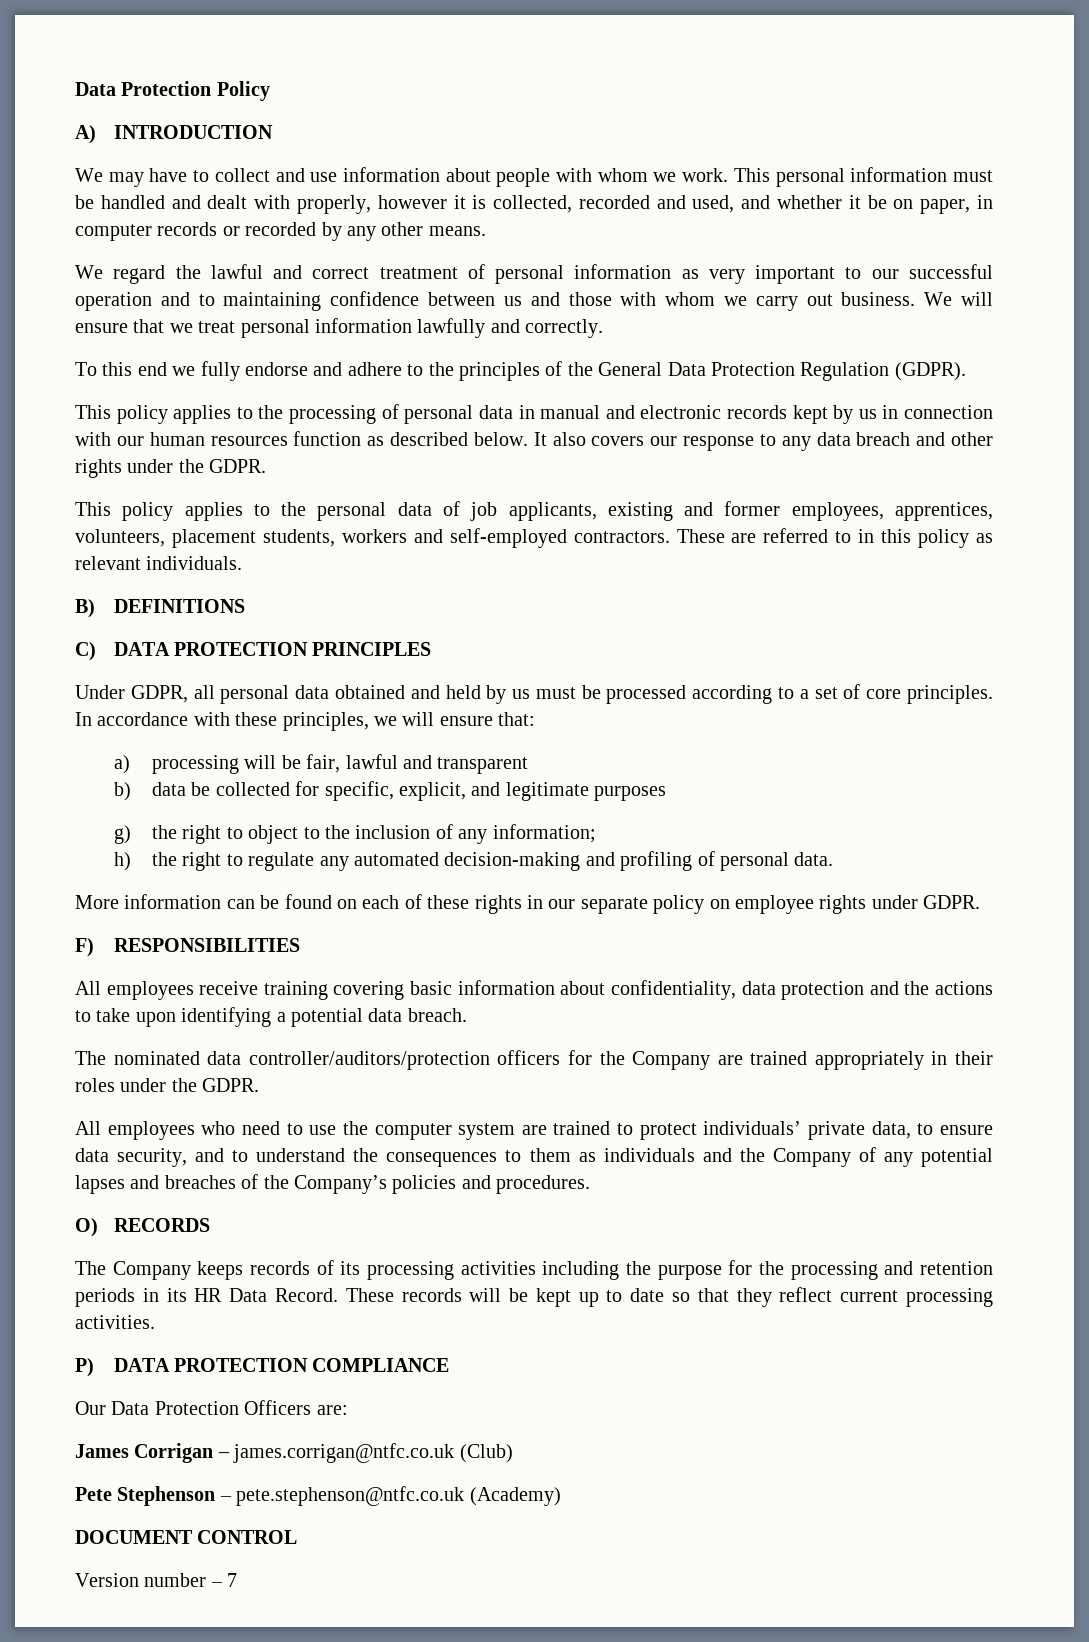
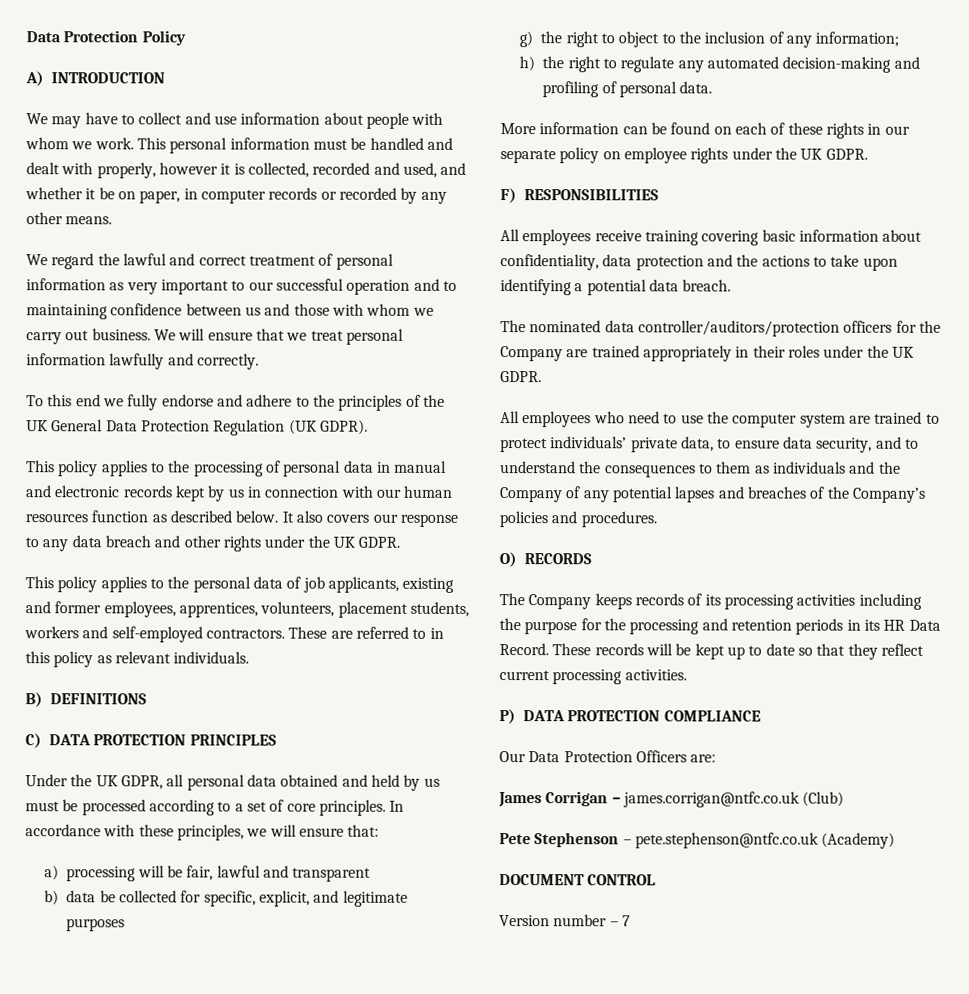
(593, 369) none -> [26,420,48,432] UK
[894,362,966,381] (GDPR). -> [288,419,368,435] (UK GDPR).
(204, 466) none -> [332,536,355,548] UK
(125, 692) none -> [70,774,118,787] the UK
(918, 902) none -> [774,147,823,160] the UK
(197, 1085) none -> [891,346,914,358] UK

